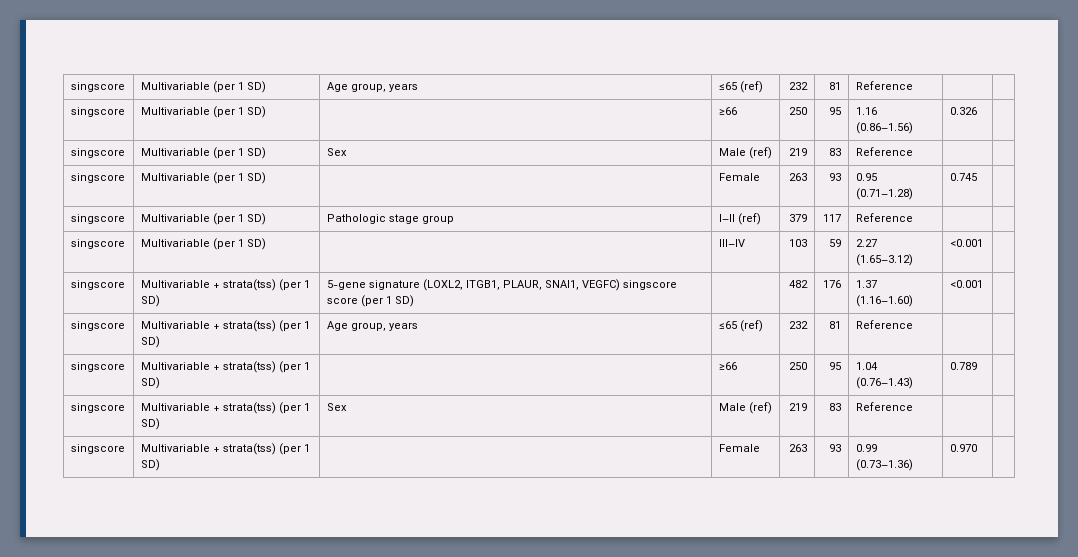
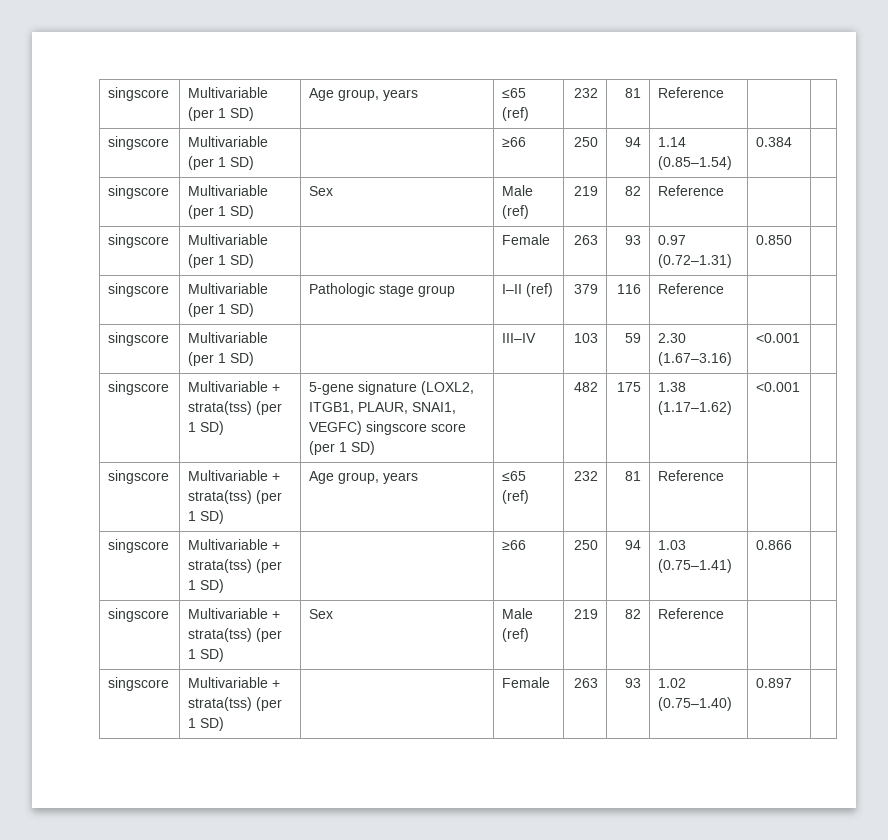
[829,107,842,115] [855,107,877,115] [855,122,913,134] [949,107,977,115] 95 | 1.16 (0.86–1.56) | 0.326 -> [624,137,641,147] [658,137,687,147] [658,156,733,170] [756,137,793,147] 94 | 1.14 (0.85–1.54) | 0.384
[829,148,842,156] 83 -> [624,186,641,196] 82
[855,173,877,181] [855,188,913,200] [949,173,977,181] 0.95 (0.71–1.28) | 0.745 -> [658,235,687,245] [658,254,733,268] [756,235,793,245] 0.97 (0.72–1.31) | 0.850
[823,214,842,222] 117 -> [616,284,641,294] 116
[855,239,877,247] [855,254,913,266] 2.27 (1.65–3.12) -> [658,333,687,343] [658,352,733,366] 2.30 (1.67–3.16)
[823,280,842,288] [855,280,877,288] [855,295,913,307] 176 | 1.37 (1.16–1.60) -> [616,382,641,392] [658,382,687,392] [658,401,733,415] 175 | 1.38 (1.17–1.62)
[829,362,842,370] [855,362,878,370] [855,377,913,389] [949,362,977,370] 95 | 1.04 (0.76–1.43) | 0.789 -> [624,540,641,550] [658,540,687,550] [658,559,733,573] [756,540,793,550] 94 | 1.03 (0.75–1.41) | 0.866
[829,403,842,411] 83 -> [624,609,641,619] 82
[855,444,877,452] [855,459,913,471] [949,444,977,452] 0.99 (0.73–1.36) | 0.970 -> [658,678,687,688] [658,697,733,711] [756,678,793,688] 1.02 (0.75–1.40) | 0.897

